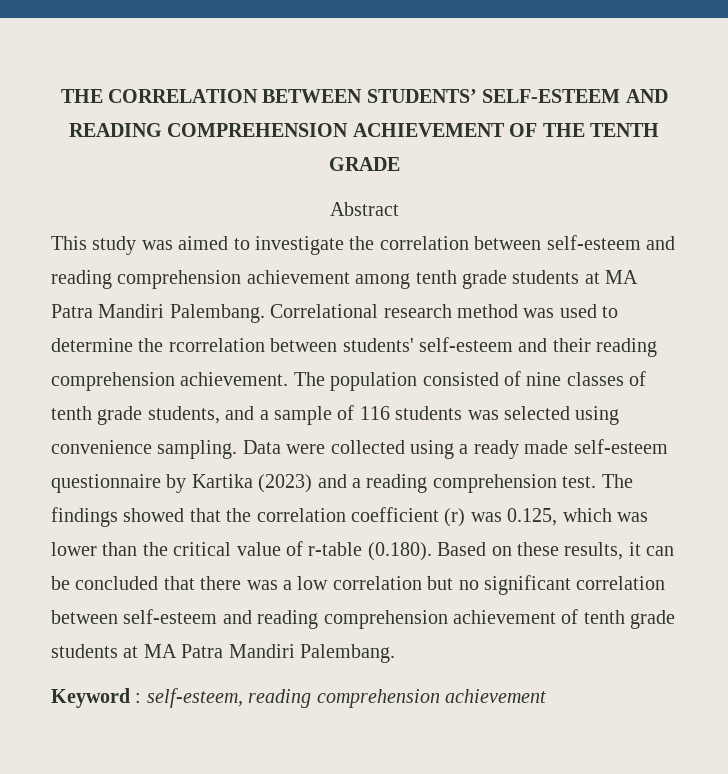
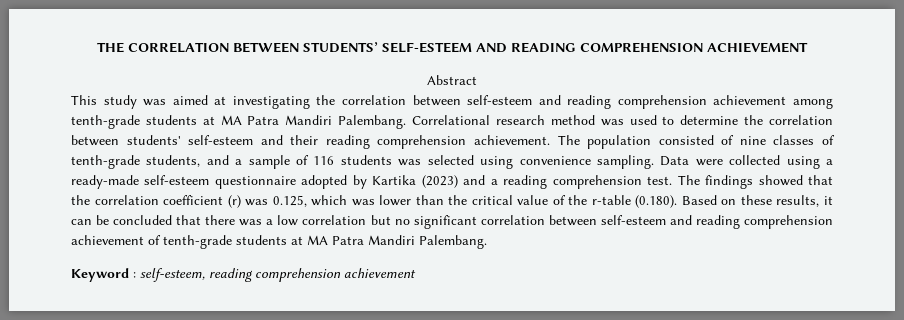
[509,123,659,137] [328,157,400,171] OF THE TENTH GRADE -> (808, 47) none
[233,236,344,255] to investigate -> [214,96,310,109] at investigating
[415,270,507,289] tenth grade -> [71,115,140,129] tenth-grade
[168,338,265,352] rcorrelation -> [769,115,834,125] correlation
[51,406,143,425] tenth grade -> [71,155,140,169] tenth-grade
[473,440,569,459] ready made -> [71,175,139,189] ready-made
(161, 483) none -> [301,175,348,189] adopted
(303, 548) none -> [568,195,588,205] the
[583,610,676,629] tenth grade -> [163,235,232,249] tenth-grade

